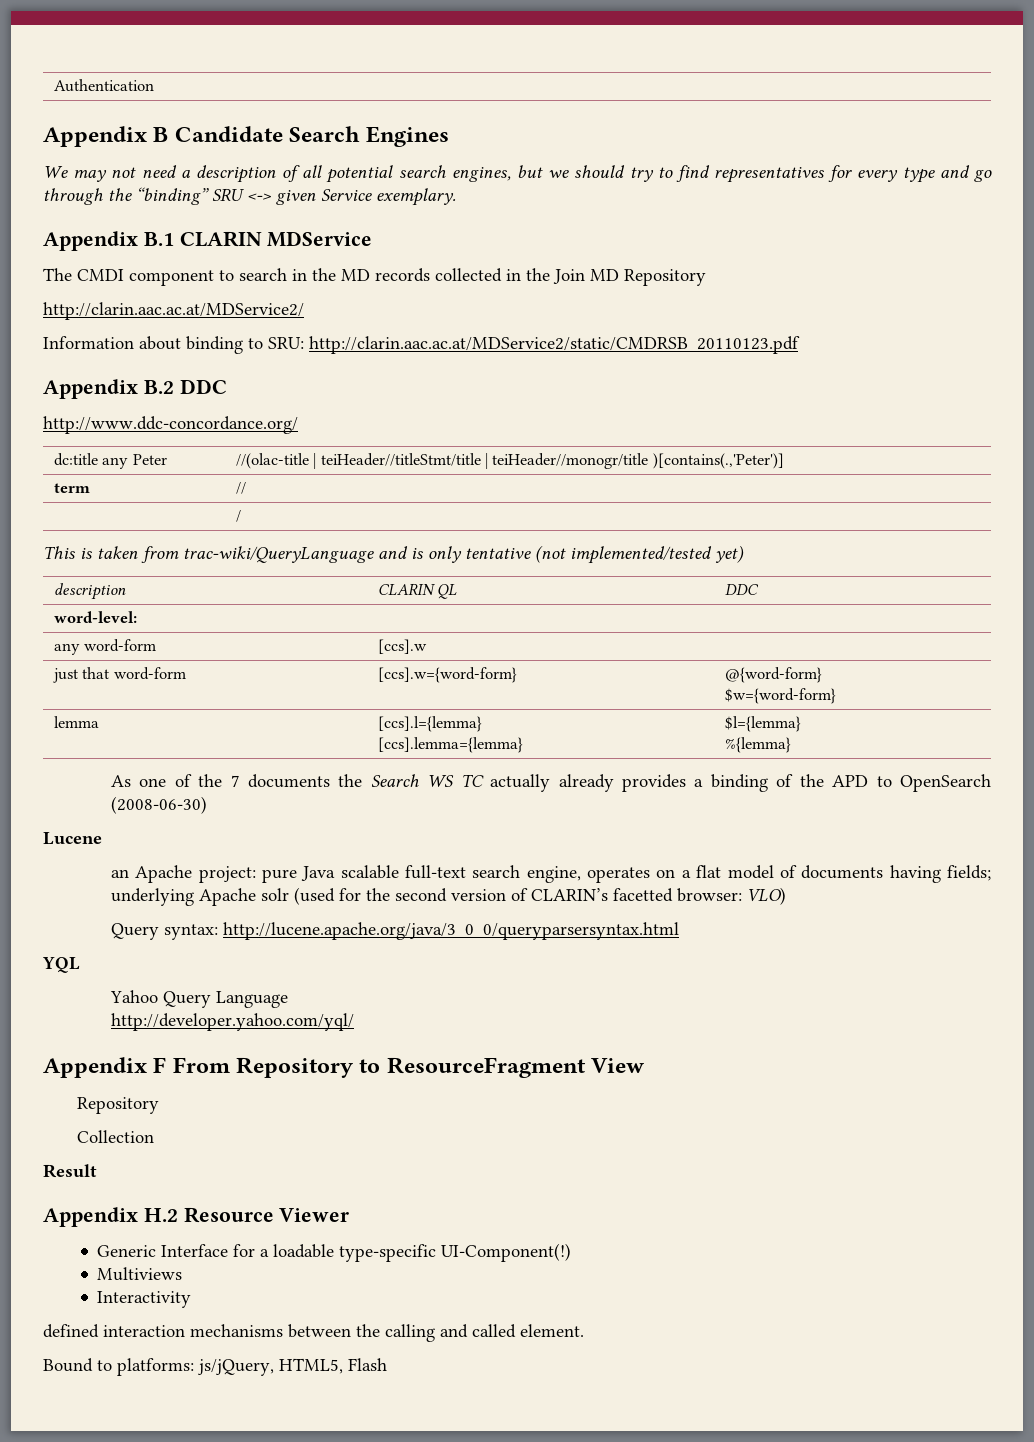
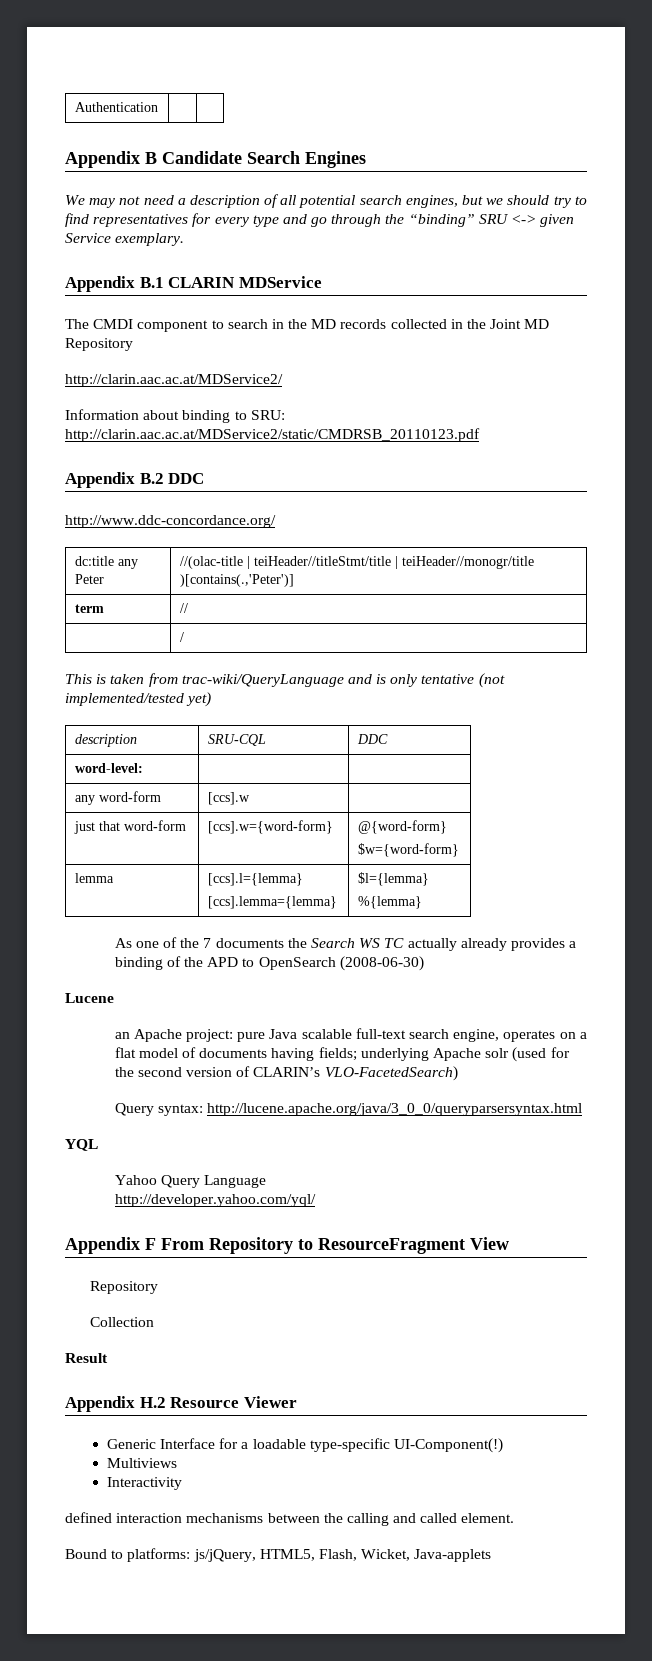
[553,269,585,284] Join -> [490,319,522,329] Joint
[377,583,458,599] CLARIN QL -> [207,734,266,746] SRU-CQL
[612,887,786,905] facetted browser: VLO) -> [324,1066,458,1081] VLO-FacetedSearch)
[348,1358,387,1371] Flash -> [318,1549,492,1562] Flash, Wicket, Java-applets

